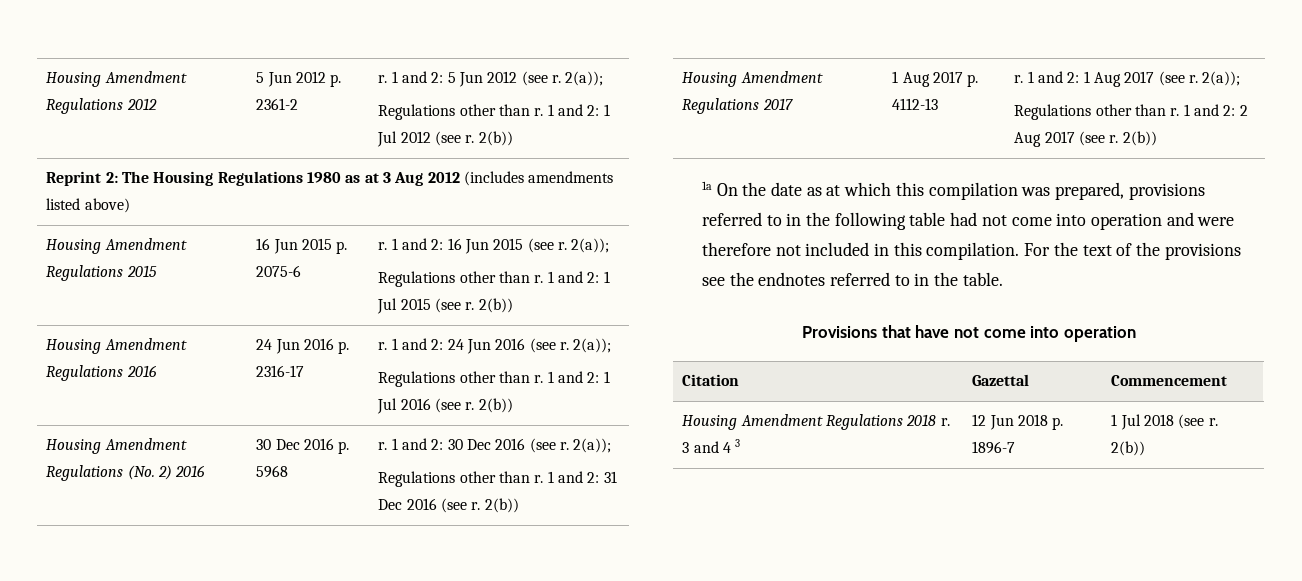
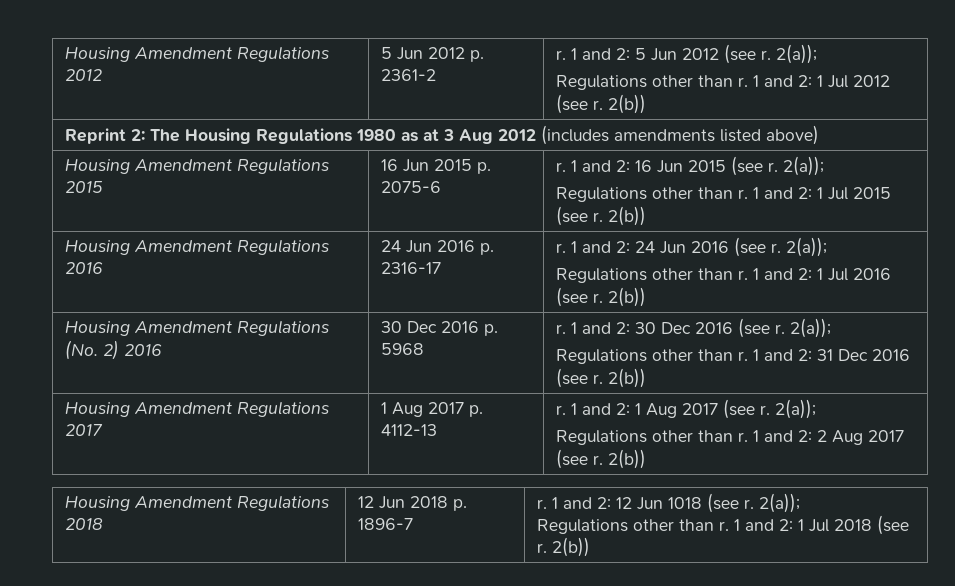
[701,181,1205,200] [701,212,1235,230] [701,242,1241,260] [701,272,1003,286] [802,325,1136,342] [682,374,740,386] [972,374,1030,386] [1111,375,1228,386] // 1a On the date as at which this compilation was prepared, provisions referred to in the following table had not come into operation and were therefore not included in this compilation. For the text of the provisions see the endnotes referred to in the table. // Provisions that have not come into operation // Citation | Gazettal | Commencement -> (646, 459) none
[940,418,950,426] [682,439,741,453] r. 3 and 4 3 -> (103, 524) none
(1016, 447) none -> [536,493,800,513] [536,519,793,534] r. 1 and 2: 12 Jun 1018 (see r. 2(a)); // Regulations other than r. 1 and 2:

